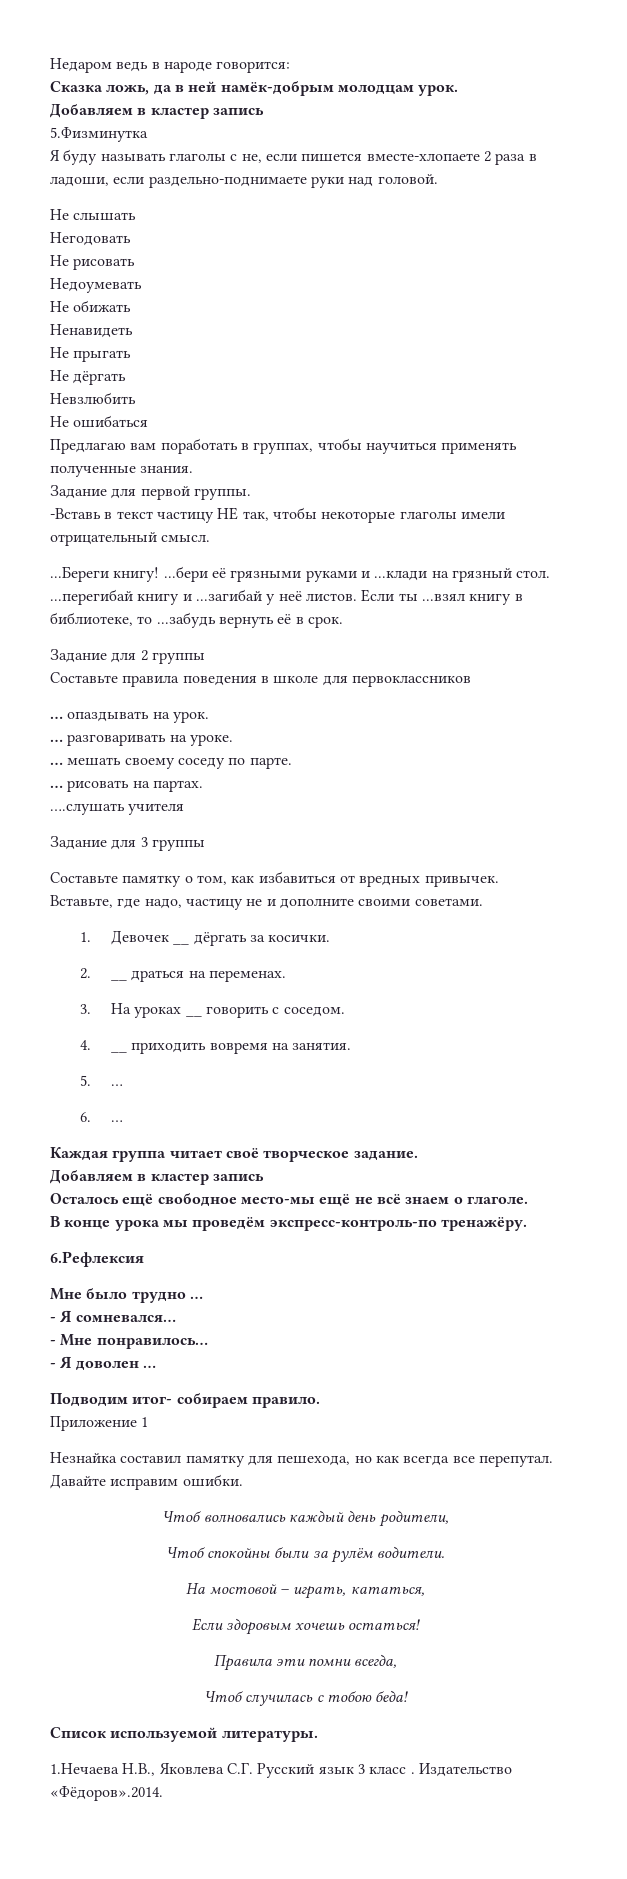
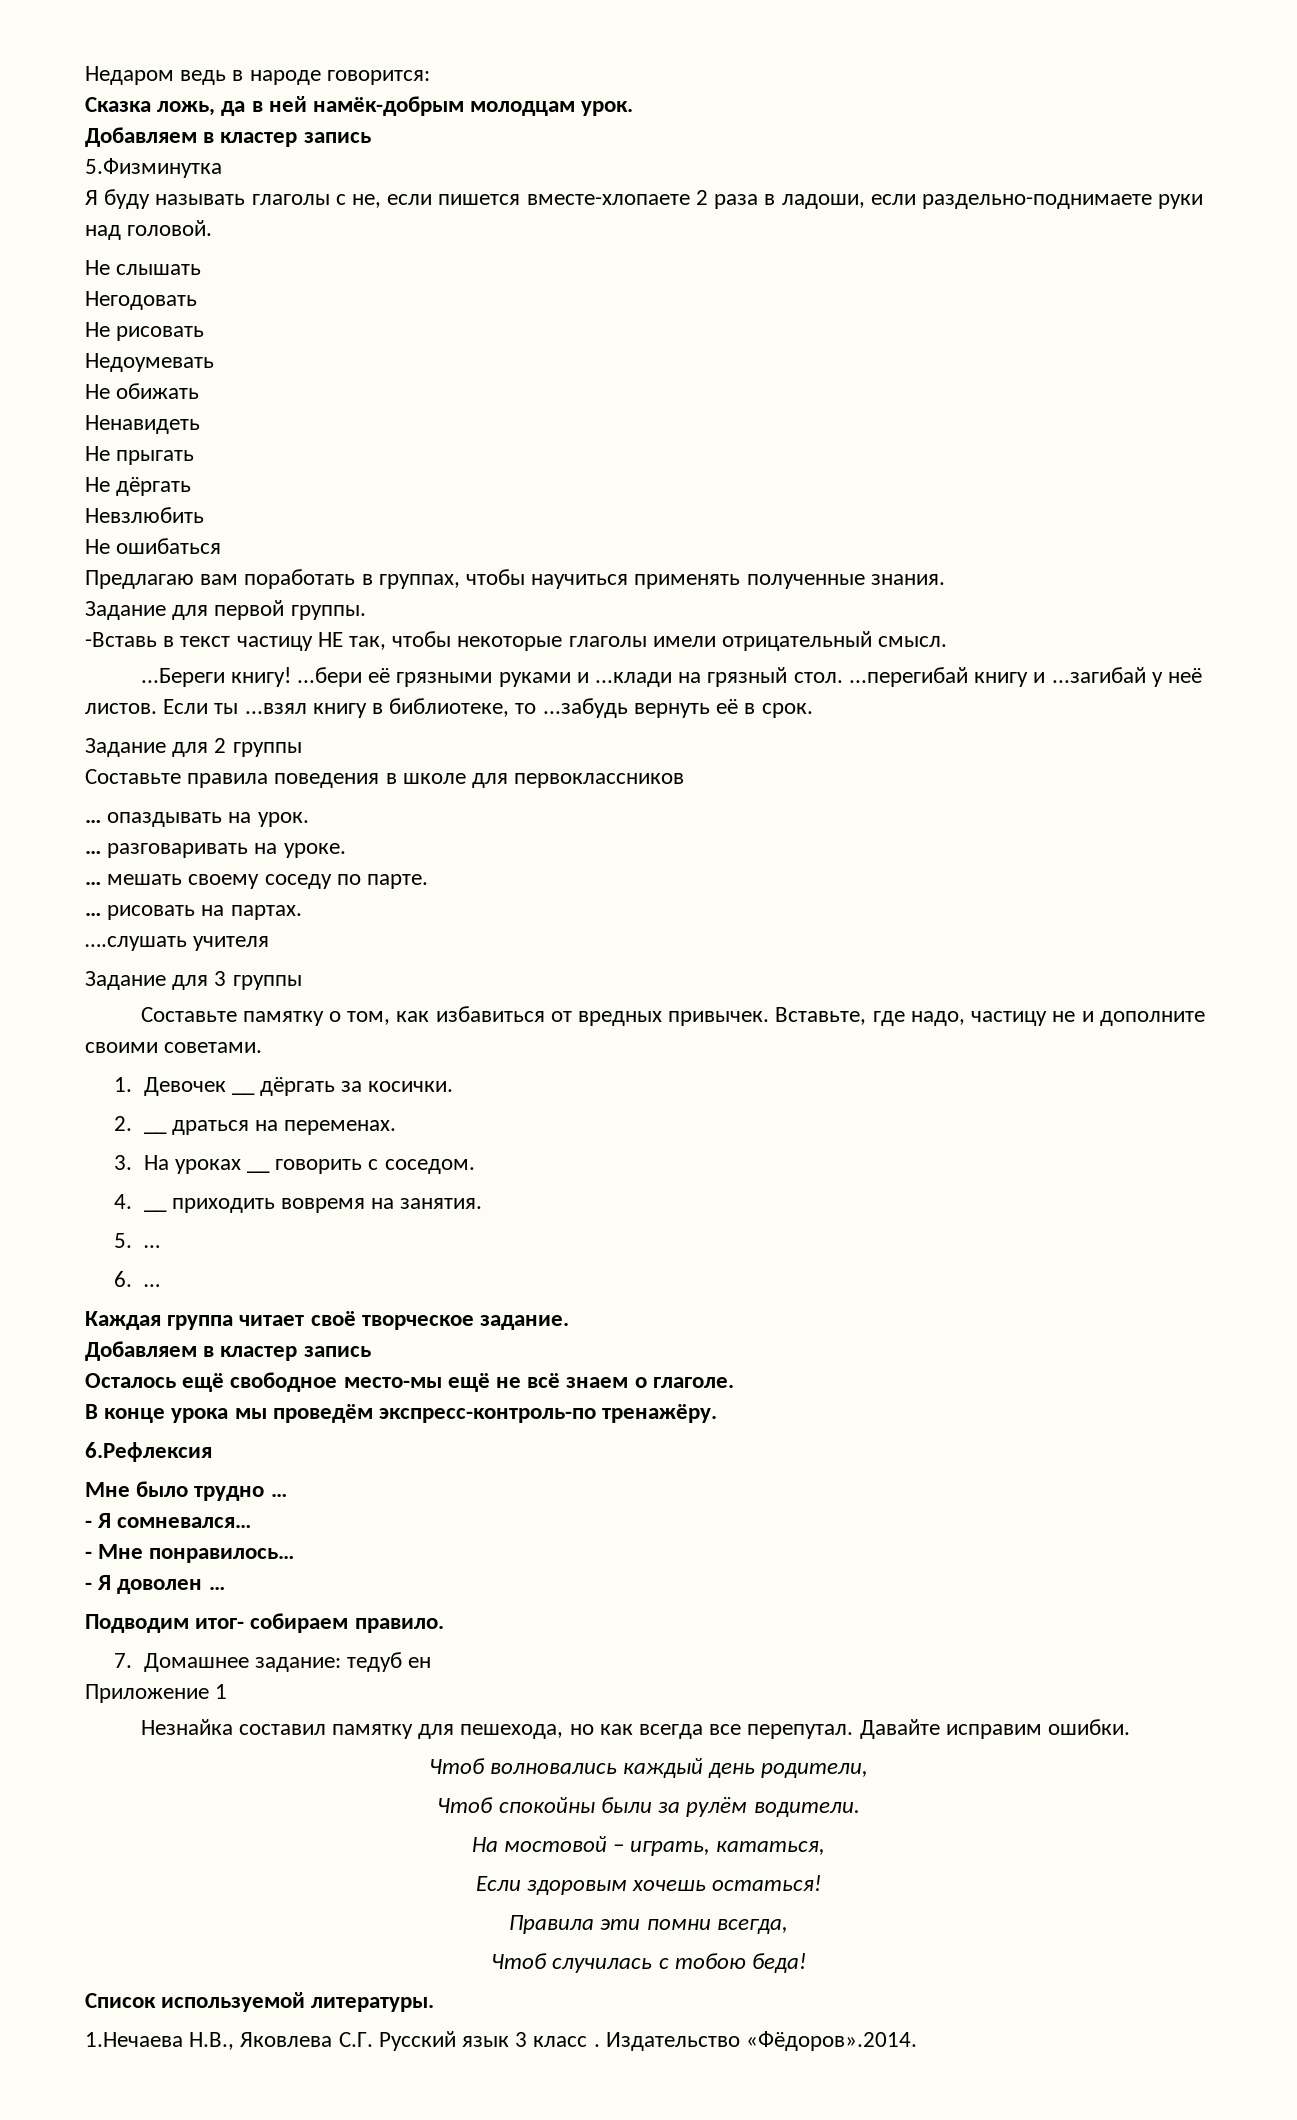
(320, 1402) none -> [114,1652,432,1672] // 7. Домашнее задание: тедуб ен

